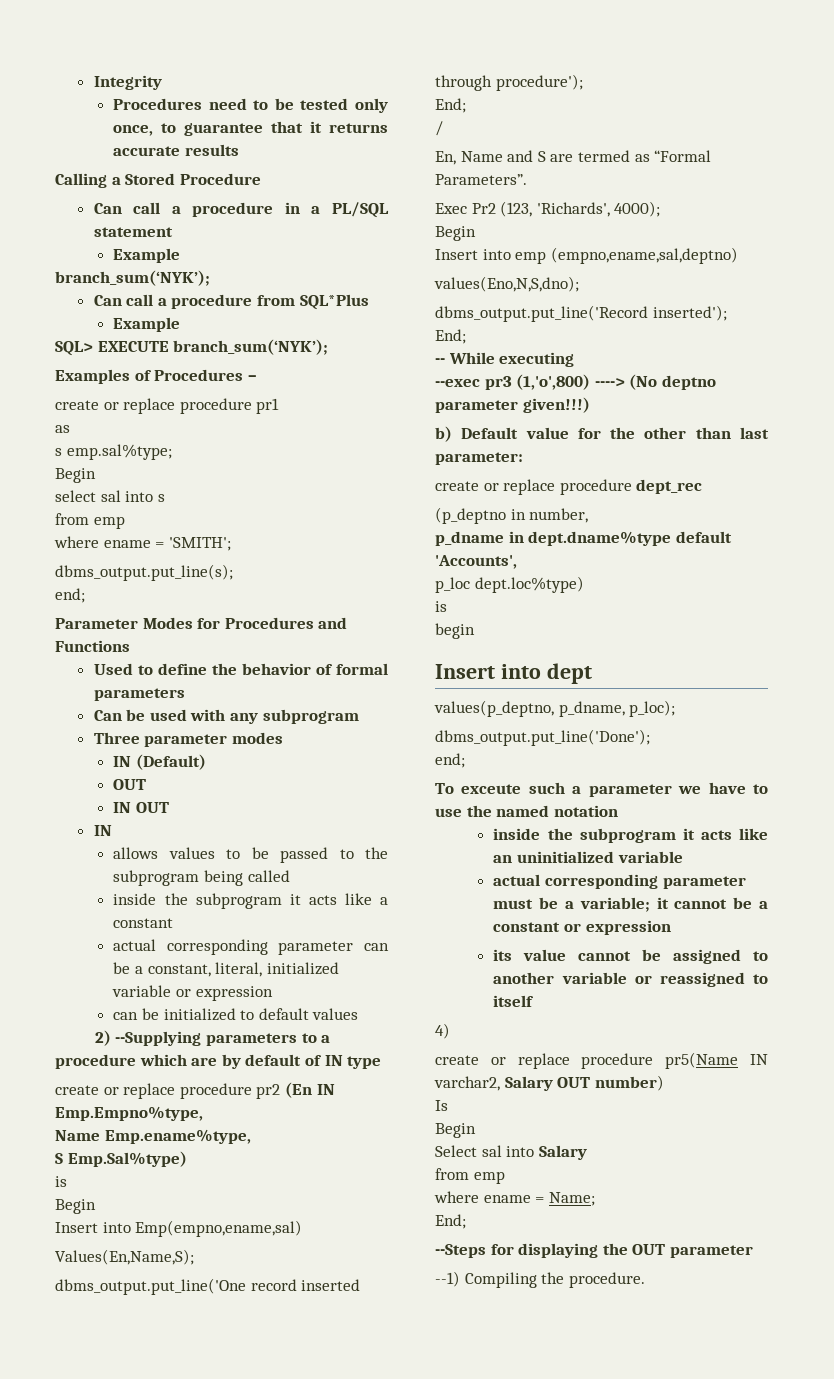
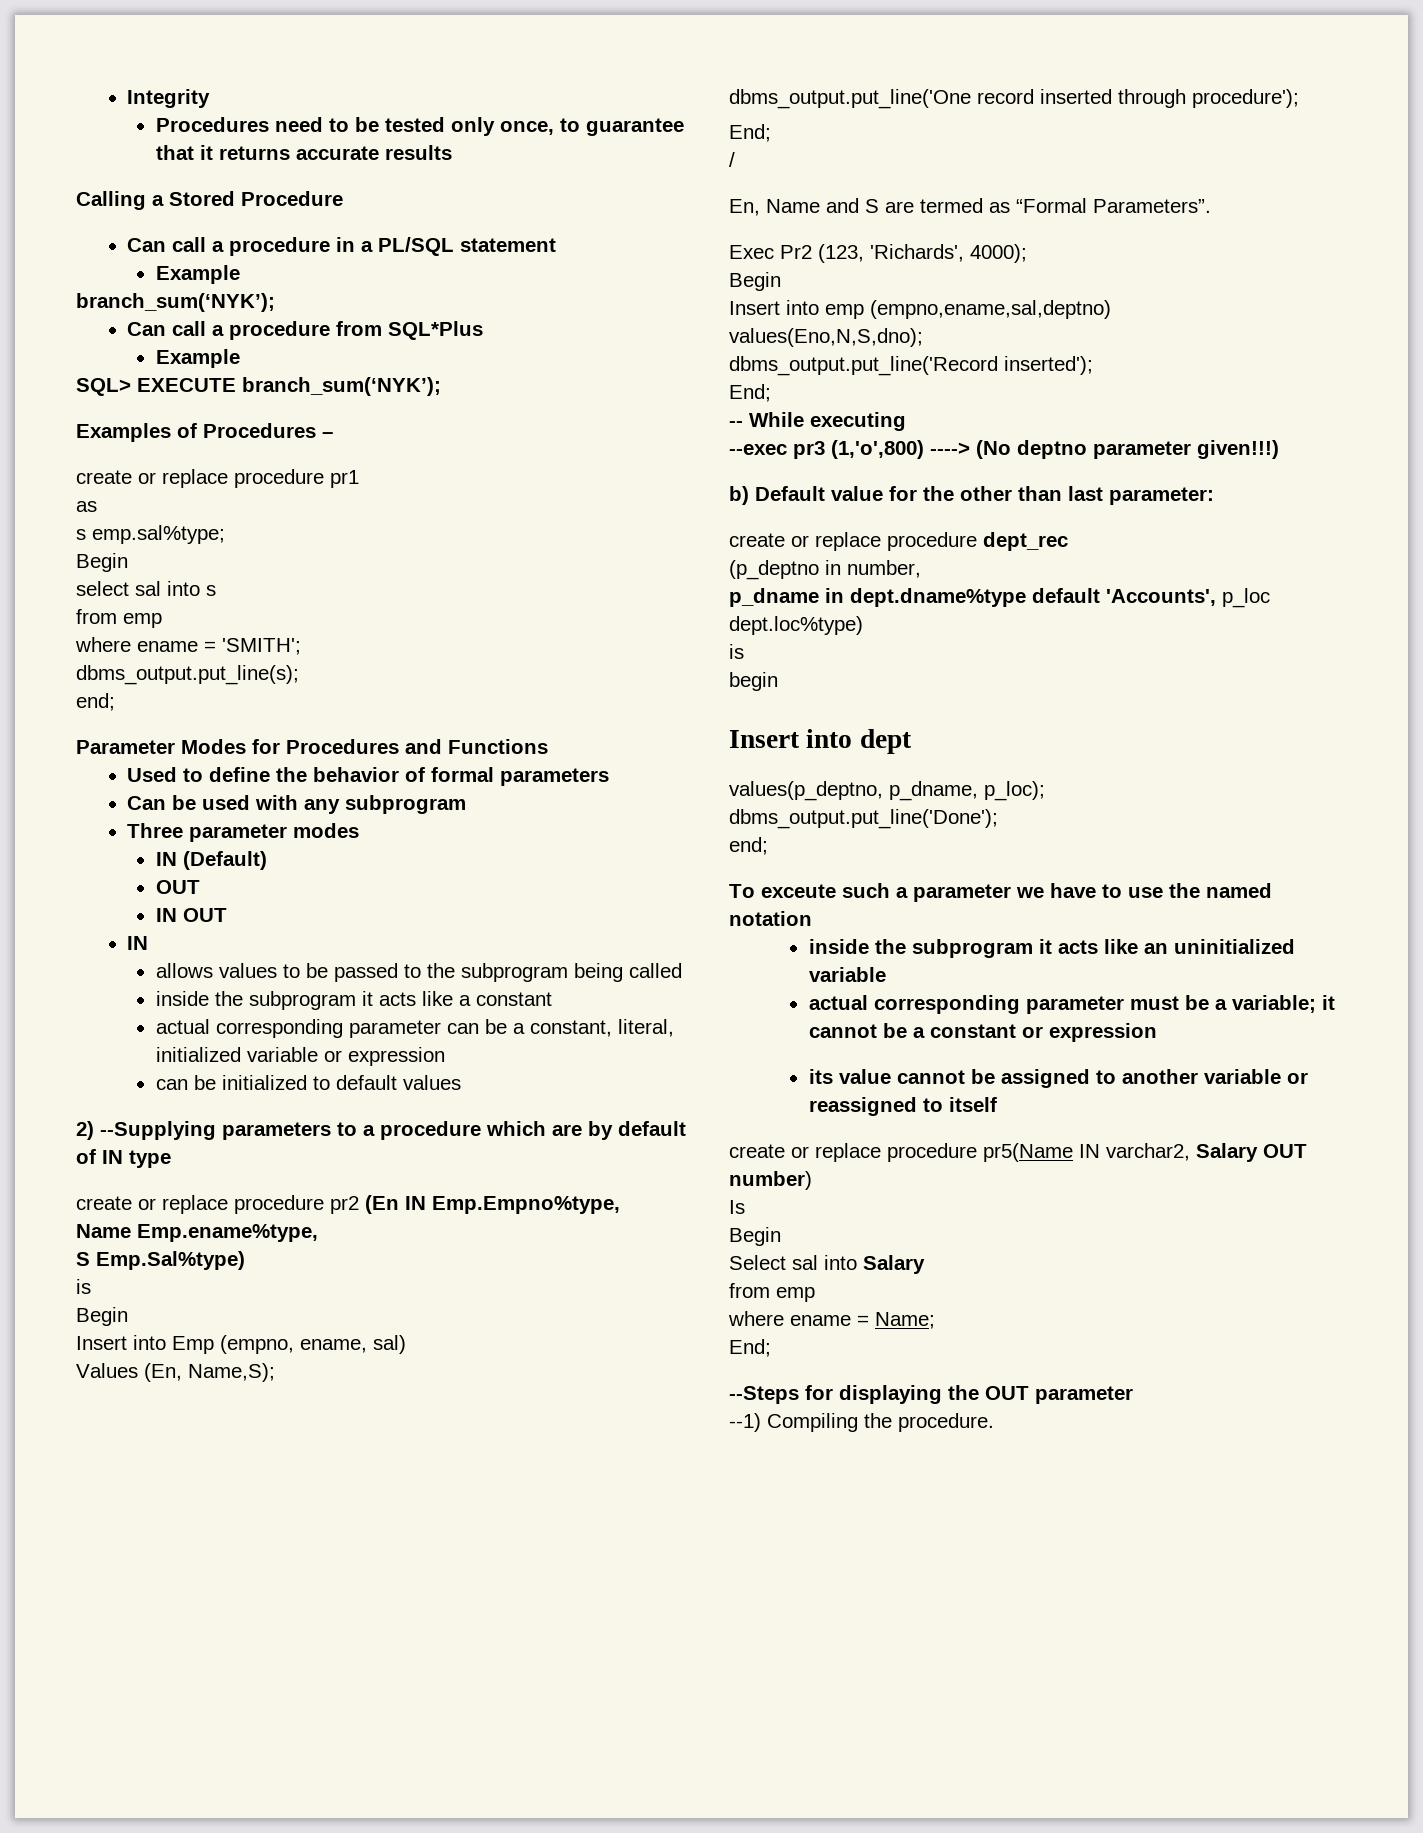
[135,1220,303,1237] [55,1249,194,1265] Emp(empno,ename,sal) // Values(En,Name,S); -> [172,1335,406,1354] [76,1363,275,1382] Emp (empno, ename, sal) // Values (En, Name,S);
(517, 562) // -> (1216, 597) none
[435,1023,450,1039] // 4) -> (997, 1104) none

